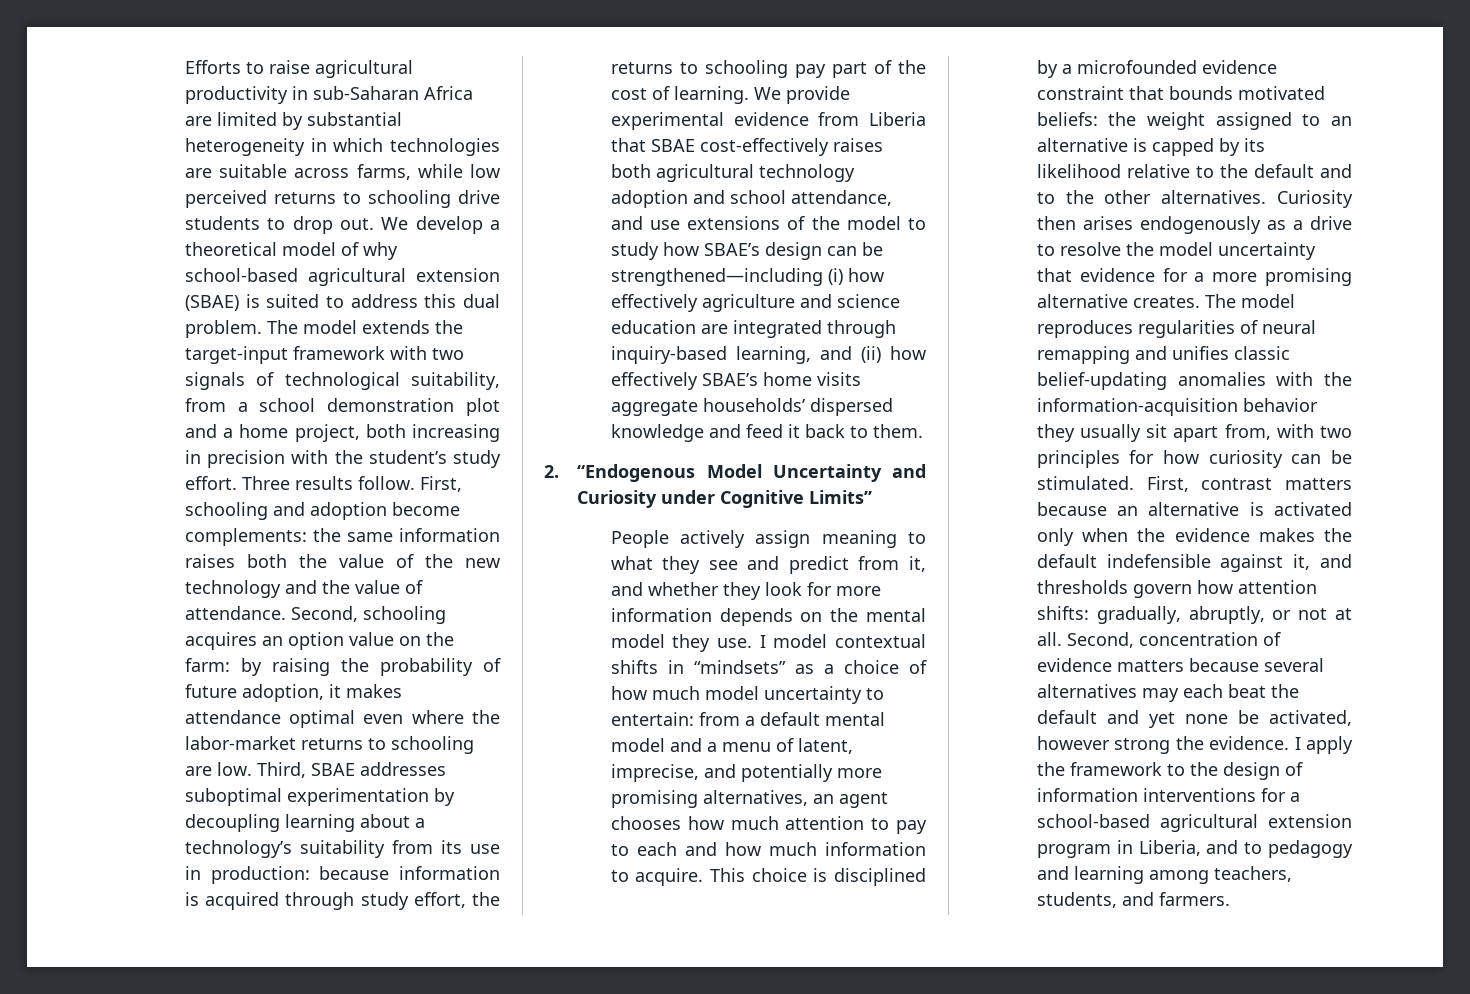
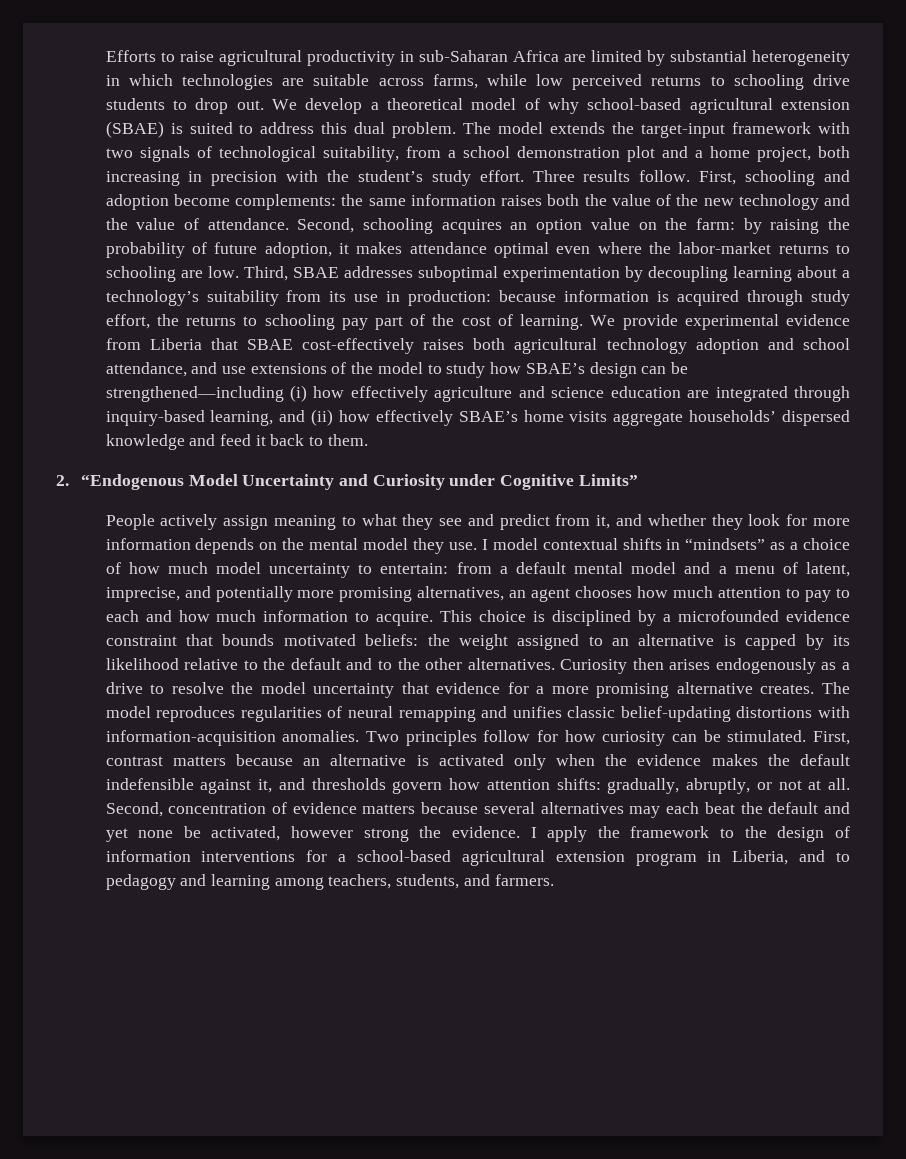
[1177,372,1352,386] [1036,398,1318,416] [1036,424,1352,442] [1036,450,1120,468] anomalies with the information-acquisition behavior they usually sit apart from, with two principles -> [736,706,850,718] [105,730,531,746] distortions with information-acquisition anomalies. Two principles follow

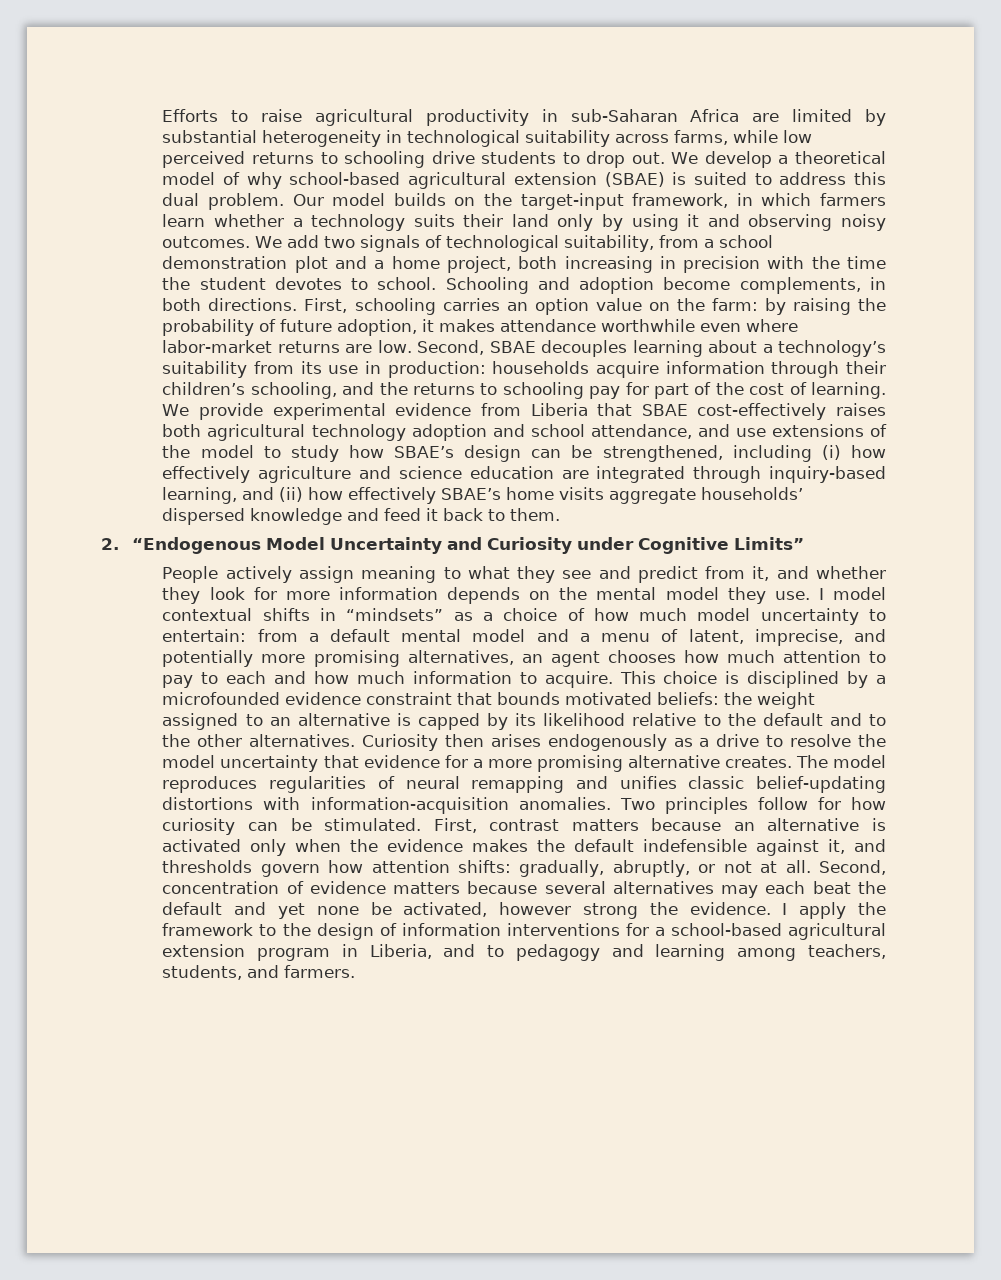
[128,74,370,90] which technologies are suitable -> [407,130,611,147] technological suitability
[463,122,850,138] The model extends the target-input framework with -> [292,193,887,210] [162,214,886,231] [162,235,320,248] Our model builds on the target-input framework, in which farmers learn whether a technology suits their land only by using it and observing noisy outcomes. We add
[357,170,850,186] [105,194,851,210] [105,218,502,234] student’s study effort. Three results follow. First, schooling and adoption become complements: the same information raises both the value of the new technology and the value of attendance. Second, schooling acquires -> [847,256,887,269] [162,277,886,294] [162,298,500,315] time the student devotes to school. Schooling and adoption become complements, in both directions. First, schooling carries
[493,242,549,258] optimal -> [601,319,696,332] worthwhile
[648,242,671,254] the -> (799, 325) none
[836,244,851,254] [105,266,728,282] to schooling are low. Third, SBAE addresses suboptimal experimentation by decoupling -> [345,340,628,357] are low. Second, SBAE decouples
[499,290,850,306] [105,314,150,329] because information is acquired through study effort, -> [492,361,887,378] [162,382,375,399] households acquire information through their children’s schooling, and
(368, 324) none -> [625,382,649,395] for
[105,386,284,402] strengthened—including -> [602,445,812,462] strengthened, including

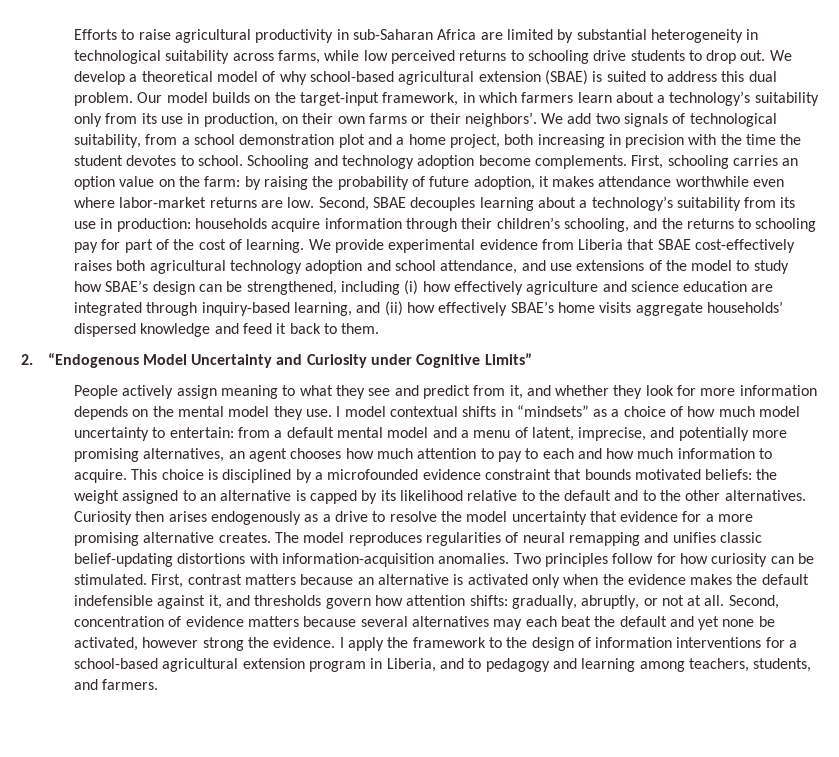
[213,214,886,231] [162,236,251,248] whether a technology suits their land only by using it and observing noisy outcomes. -> [615,91,819,106] [73,112,537,127] about a technology’s suitability only from its use in production, on their own farms or their neighbors’.
(570, 283) none -> [341,155,414,169] technology
[739,277,886,294] [162,298,298,311] complements, in both directions. -> [534,155,627,169] complements.

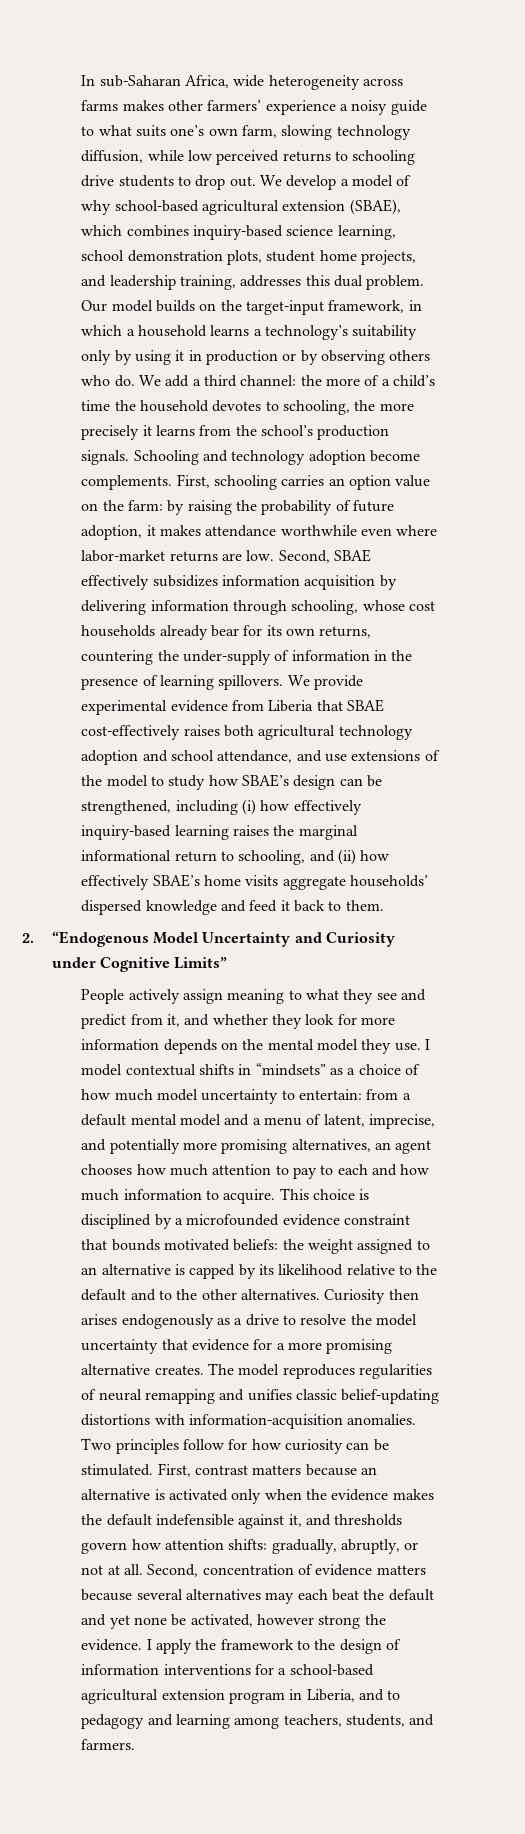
[73,29,759,43] [73,50,320,64] Efforts to raise agricultural productivity in sub-Saharan Africa are limited by substantial heterogeneity in technological suitability across farms, -> [81,75,403,90] [81,100,427,115] [81,125,411,140] [81,150,144,163] In sub-Saharan Africa, wide heterogeneity across farms makes other farmers’ experience a noisy guide to what suits one’s own farm, slowing technology diffusion,
[141,71,213,82] theoretical -> (349, 182) none
[544,70,718,85] (SBAE) is suited to address -> [349,199,401,215] [81,225,396,240] [81,250,416,265] [81,275,302,290] (SBAE), which combines inquiry-based science learning, school demonstration plots, student home projects, and leadership training, addresses
[521,92,654,103] farmers learn about -> [126,325,250,337] a household learns
[105,112,777,127] [73,134,742,148] from its use in production, on their own farms or their neighbors’. We add two signals of technological suitability, from a school demonstration plot and a home project, both increasing in precision with the -> [114,350,431,365] [81,375,435,387] by using it in production or by observing others who do. We add a third channel: the more of a child’s
[73,155,123,166] student -> [139,400,209,412] household
[197,155,243,166] school. -> [282,400,414,415] [81,425,390,440] [81,450,130,465] schooling, the more precisely it learns from the school’s production signals.
[410,196,796,211] [73,217,817,232] [73,239,305,253] decouples learning about a technology’s suitability from its use in production: households acquire information through their children’s schooling, and the returns to schooling pay for part of the cost of learning. -> [81,575,397,590] [81,600,435,615] [81,625,372,640] [81,650,413,665] [81,675,284,690] effectively subsidizes information acquisition by delivering information through schooling, whose cost households already bear for its own returns, countering the under-supply of information in the presence of learning spillovers.
[526,281,774,295] [73,302,352,316] agriculture and science education are integrated through inquiry-based learning, -> [81,825,358,840] [81,850,306,865] inquiry-based learning raises the marginal informational return to schooling,

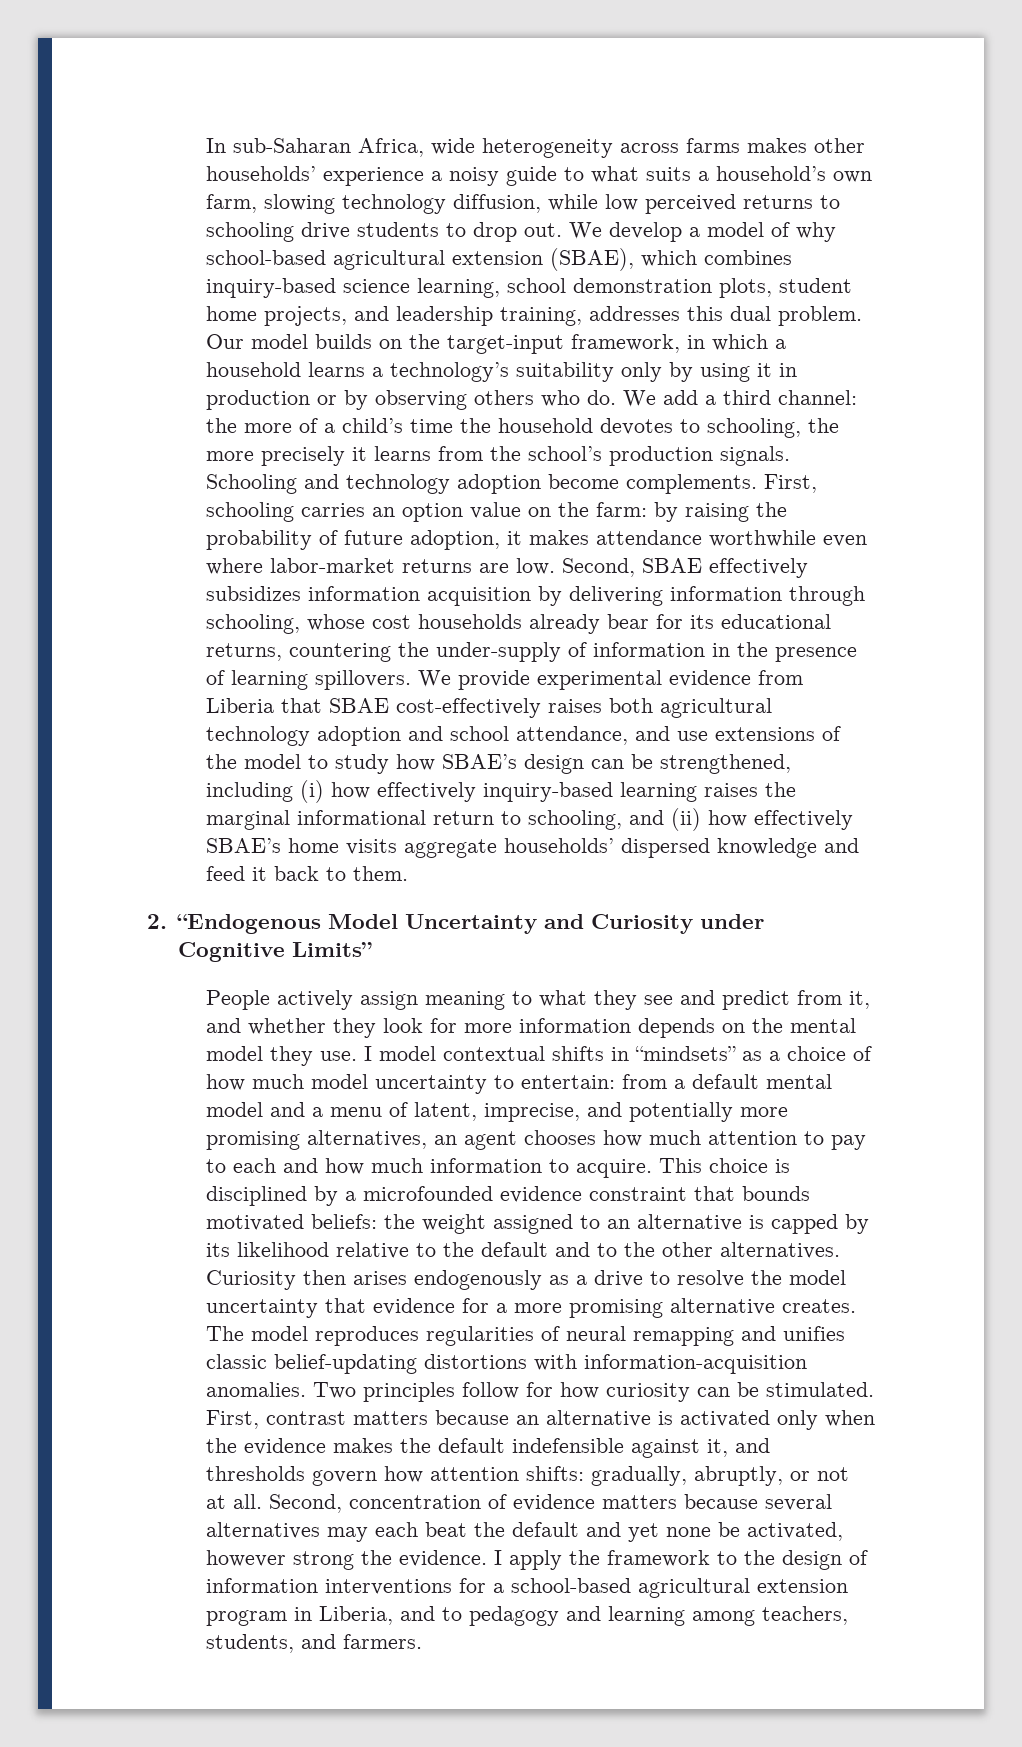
[207,100,262,111] farmers’ -> [205,166,316,181] households’
[170,125,205,136] one’s -> [697,166,826,181] a household’s
[285,628,315,636] own -> [720,614,831,629] educational

